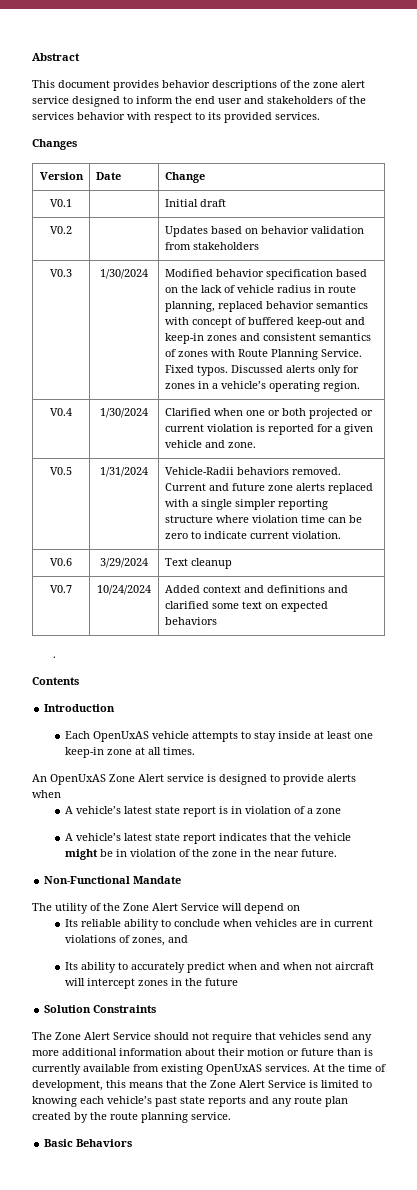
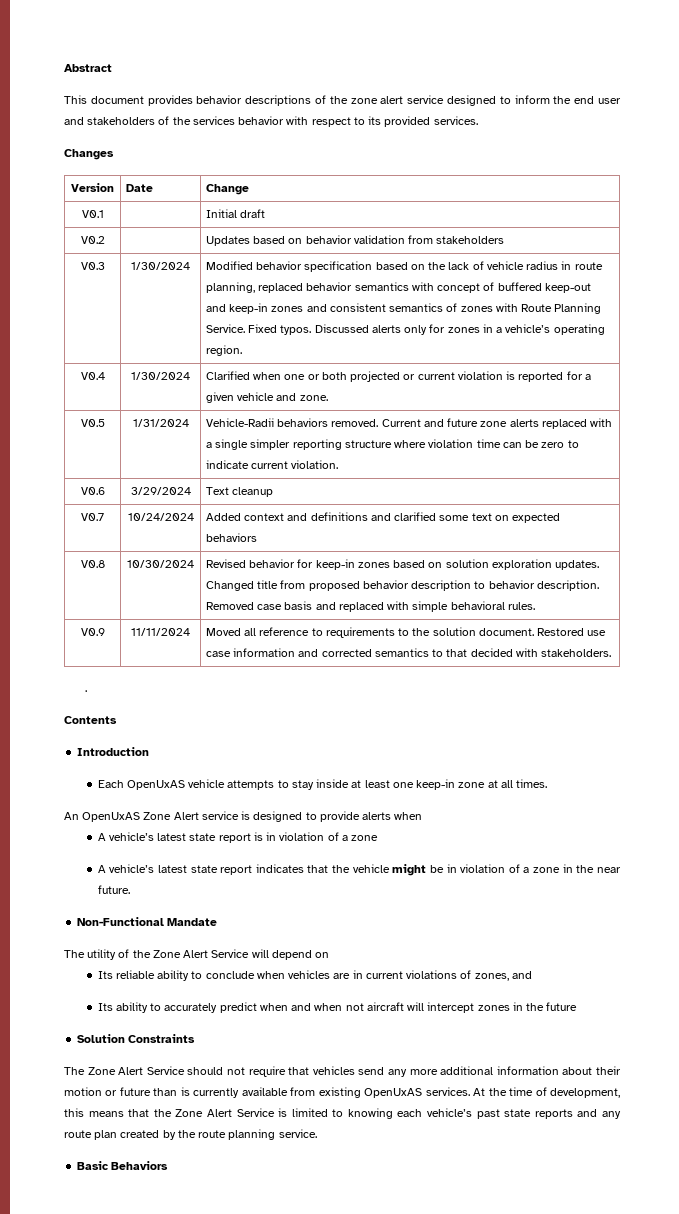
(217, 621) none -> [80,560,105,568] [127,560,194,568] [206,559,600,570] [206,580,599,591] [206,601,535,612] [80,628,105,636] [131,628,190,636] [206,627,607,638] [206,648,612,657] // V0.8 | 10/30/2024 | Revised behavior for keep-in zones based on solution exploration updates. Changed title from proposed behavior description to behavior description. Removed case basis and replaced with simple behavioral rules. // V0.9 | 11/11/2024 | Moved all reference to requirements to the solution document. Restored use case information and corrected semantics to that decided with stakeholders.
[191,849,209,857] the -> [523,867,530,873] a

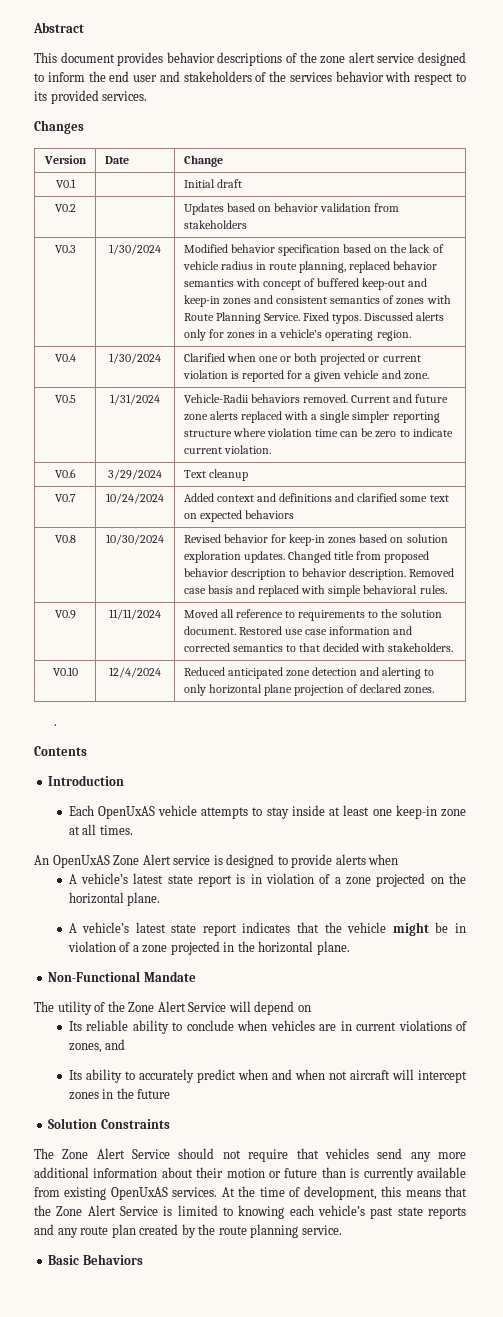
(612, 653) none -> [52,667,78,676] [109,667,161,678] [183,667,435,679] [183,684,435,696] // V0.10 | 12/4/2024 | Reduced anticipated zone detection and alerting to only horizontal plane projection of declared zones.
(379, 838) none -> [376,873,466,887] [68,892,161,906] projected on the horizontal plane.
[562,864,622,873] [97,885,130,894] in the near future. -> [170,941,350,955] projected in the horizontal plane.

